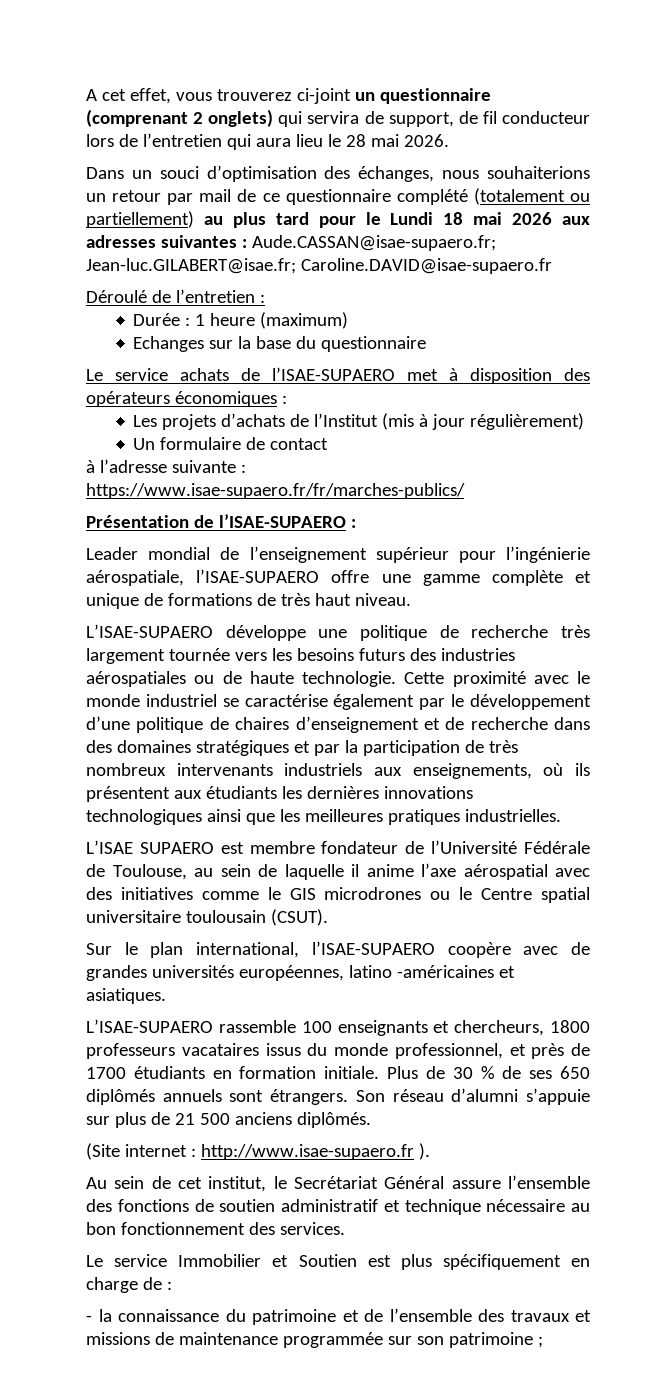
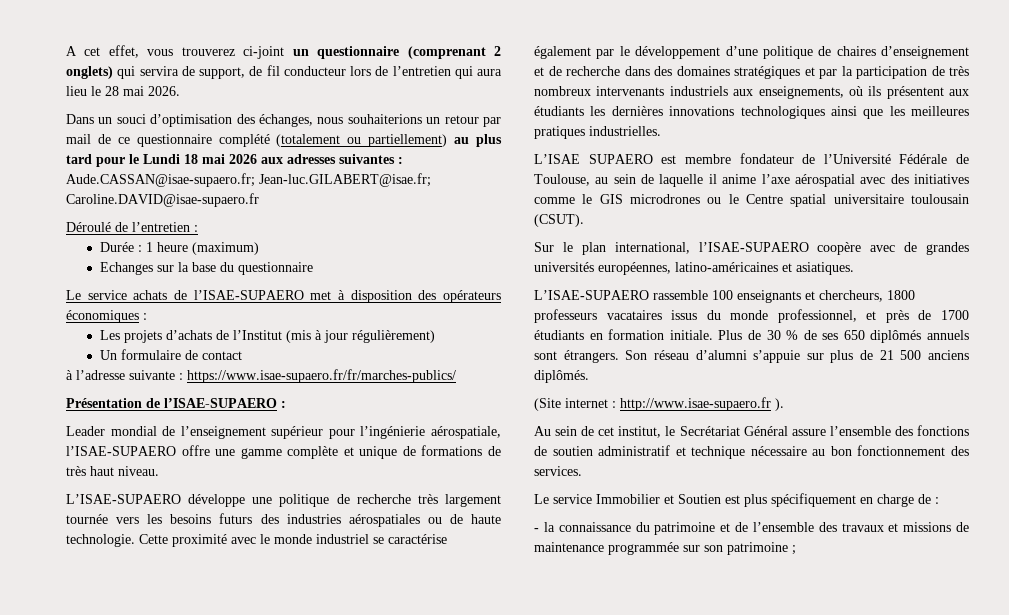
[348,965,494,978] latino -américaines -> [675,262,778,272] latino-américaines

